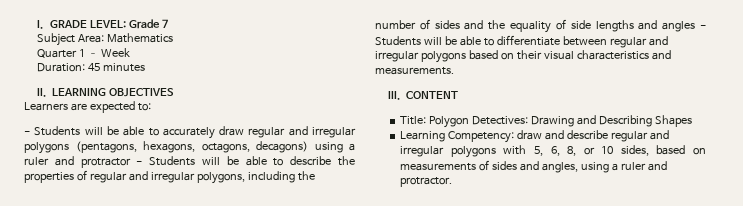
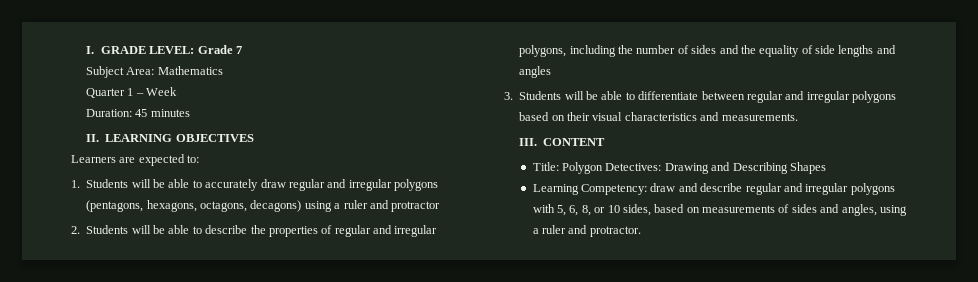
[24,131,30,135] - -> [71,180,80,188] 1.
[136,161,143,165] - -> [71,226,80,234] // 2.
[700,25,706,29] - -> [504,92,513,100] // 3.

